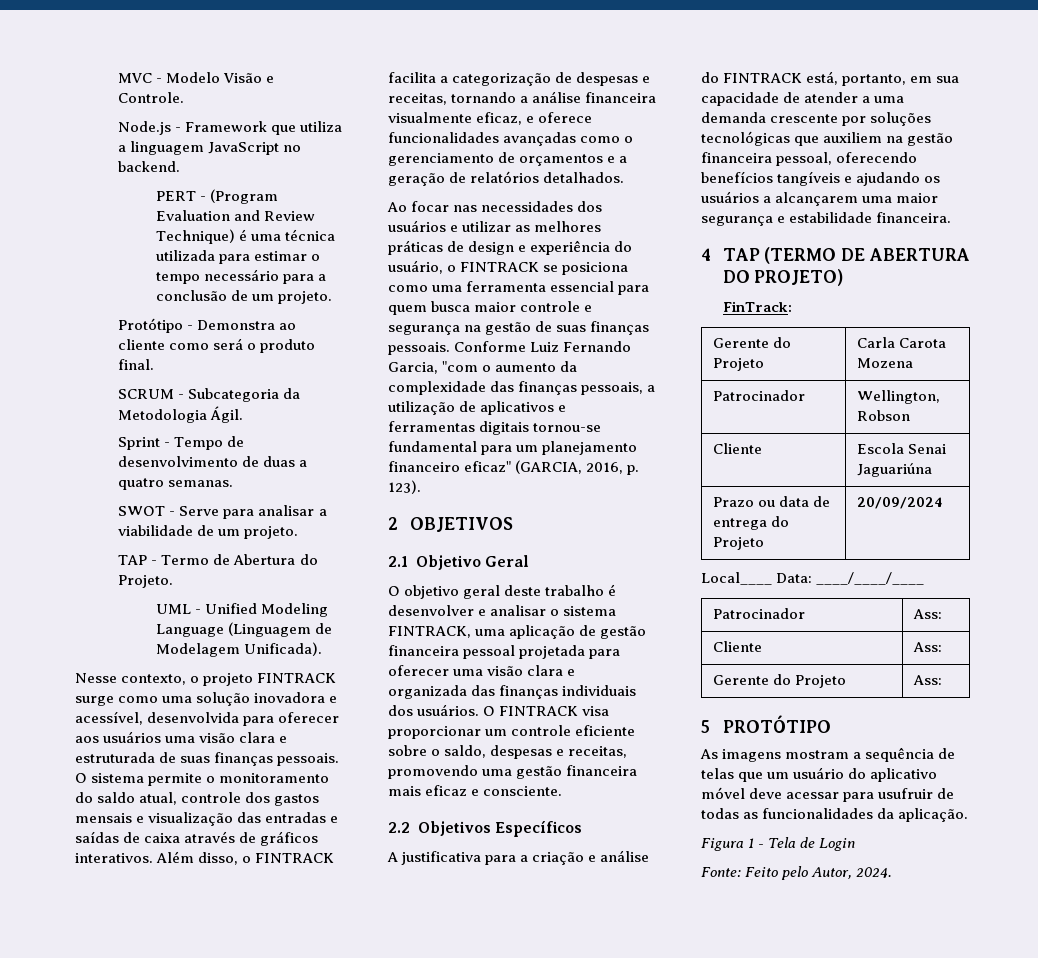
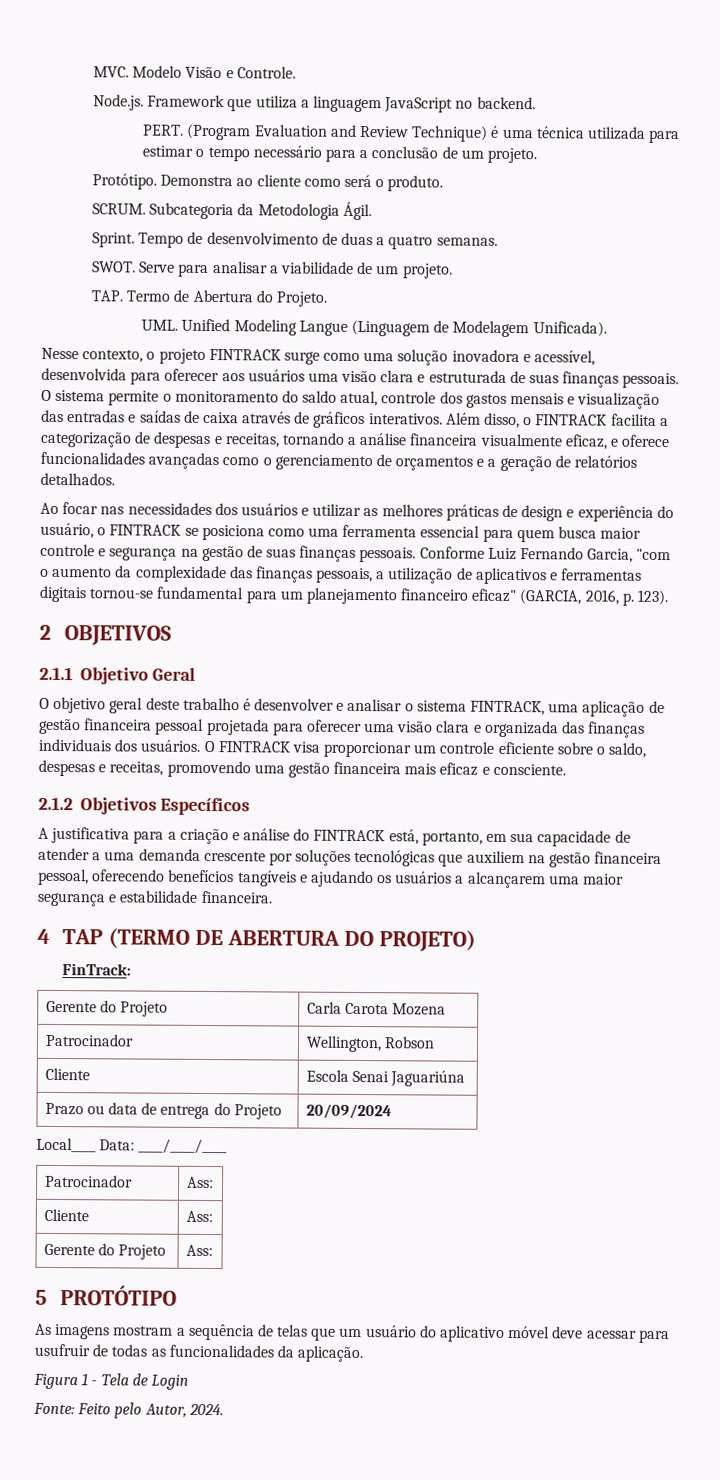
[118,73,163,83] MVC - -> [93,66,130,78] MVC.
[118,121,182,135] Node.js - -> [93,94,145,111] Node.js.
[155,191,206,201] PERT - -> [143,124,185,136] PERT.
[118,318,194,333] Protótipo - -> [92,173,158,190] Protótipo.
[260,339,316,353] [118,359,155,370] [118,389,185,399] produto final. // SCRUM - -> [387,175,444,192] [92,203,147,215] produto. // SCRUM.
[118,437,171,450] Sprint - -> [92,232,136,248] Sprint.
[118,506,176,516] SWOT - -> [92,261,137,273] SWOT.
[118,555,158,565] TAP - -> [91,290,124,302] TAP.
[155,604,201,614] UML - -> [141,319,179,331] UML.
[155,624,224,637] Language -> [298,320,348,336] Langue
[388,556,408,567] 2.1 -> [39,666,73,681] 2.1.1
[388,822,410,833] 2.2 -> [38,796,73,811] 2.1.2

